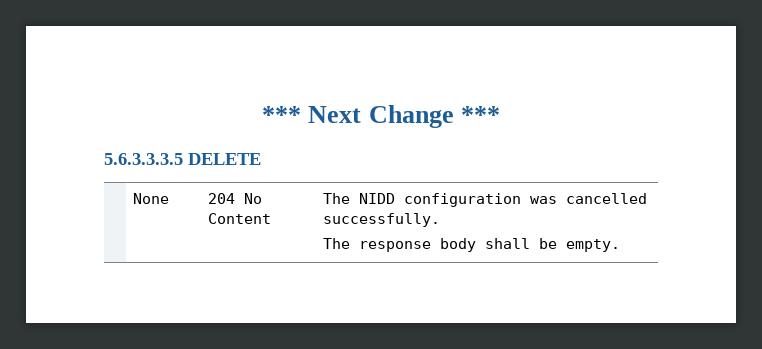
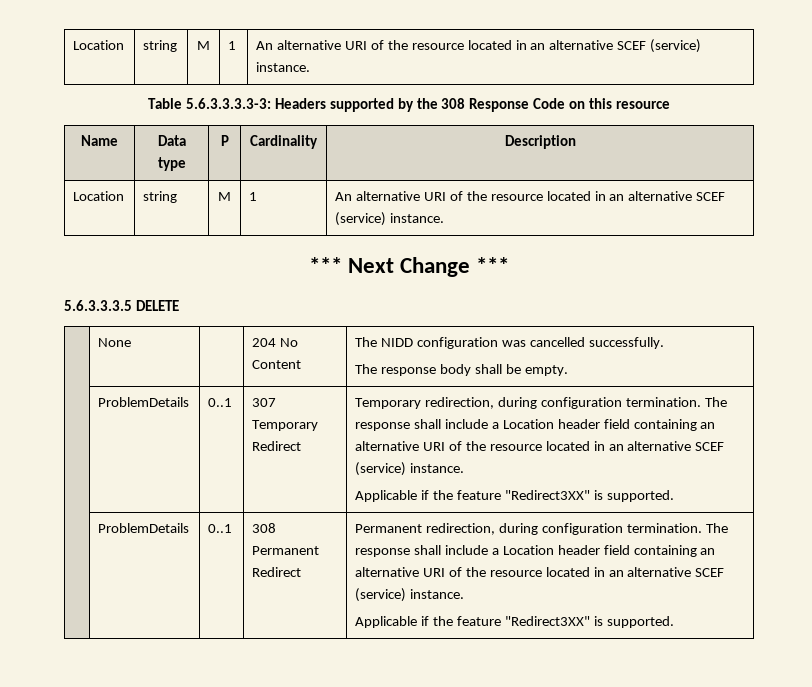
(262, 114) none -> [73,40,125,50] [143,40,178,52] [197,41,210,50] [228,41,237,50] [256,39,702,53] [256,62,311,72] [147,98,671,112] [81,135,118,146] [157,135,186,146] [157,157,186,171] [220,135,229,146] [249,135,318,149] [504,135,576,149] [73,191,125,201] [143,191,178,203] [218,192,231,201] [249,192,258,201] [335,191,726,201] [335,212,445,226] Location | string | M | 1 | An alternative URI of the resource located in an alternative SCEF (service) instance. // Table 5.6.3.3.3.3-3: Headers supported by the 308 Response Code on this resource // Name | Data type | P | Cardinality | Description // Location | string | M | 1 | An alternative URI of the resource located in an alternative SCEF (service) instance. //
(621, 245) none -> [98,397,190,407] [208,398,233,407] [252,398,277,407] [252,420,319,431] [252,441,302,451] [355,397,727,409] [355,419,716,431] [355,441,725,451] [355,462,465,476] [355,490,674,502] [98,523,190,533] [208,524,233,533] [252,523,277,533] [252,546,320,555] [252,567,302,577] [355,523,728,535] [355,545,716,557] [355,567,725,577] [355,588,465,602] [355,616,674,628] // | ProblemDetails | 0..1 | 307 Temporary Redirect | Temporary redirection, during configuration termination. The response shall include a Location header field containing an alternative URI of the resource located in an alternative SCEF (service) instance. // Applicable if the feature "Redirect3XX" is supported. // | ProblemDetails | 0..1 | 308 Permanent Redirect | Permanent redirection, during configuration termination. The response shall include a Location header field containing an alternative URI of the resource located in an alternative SCEF (service) instance. // Applicable if the feature "Redirect3XX" is supported.

